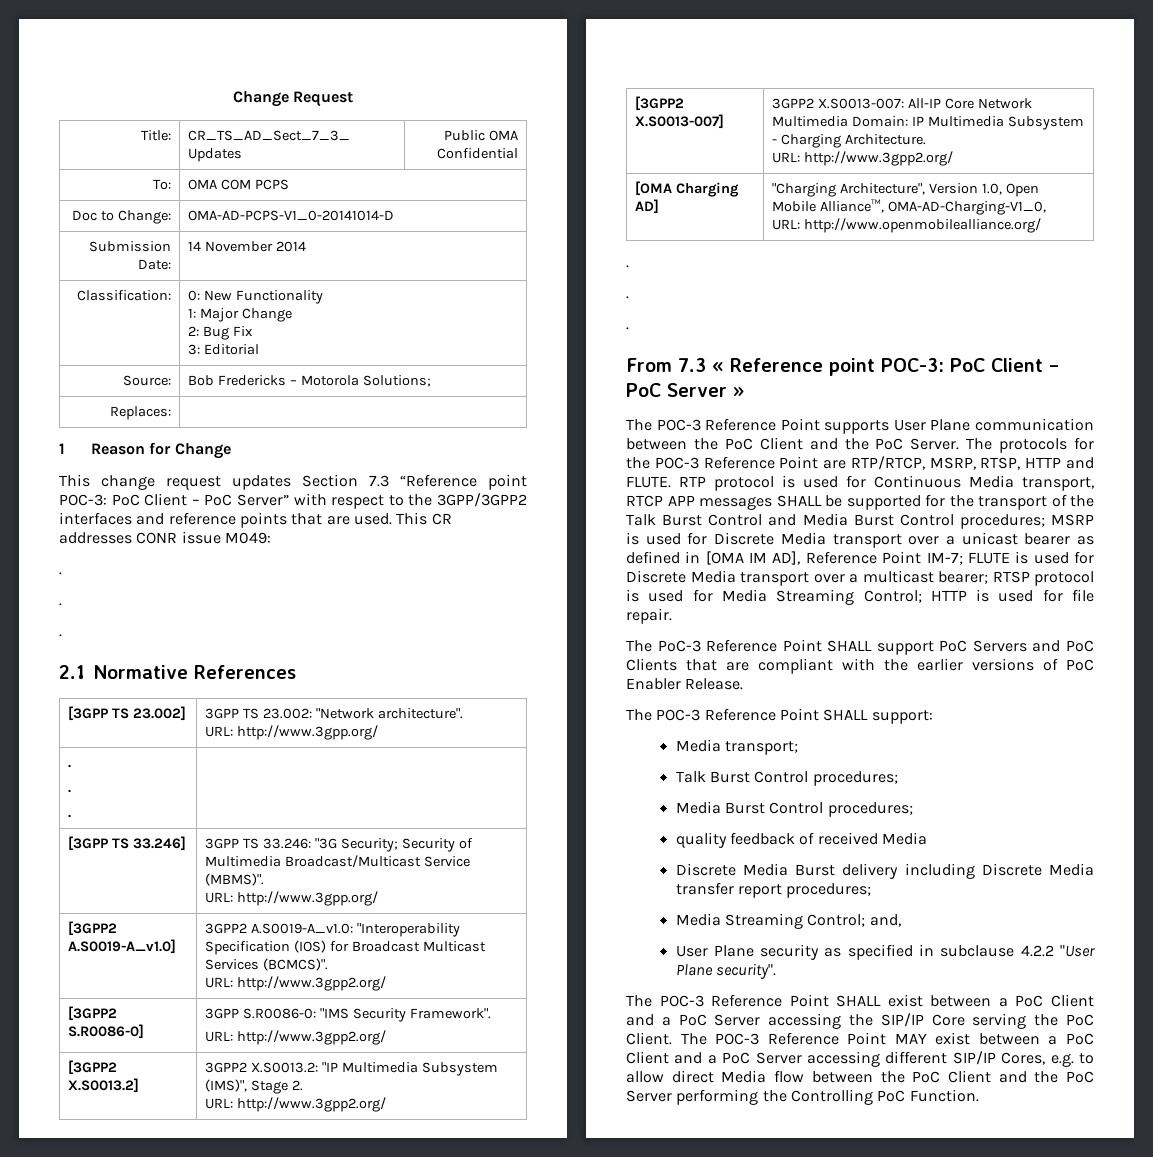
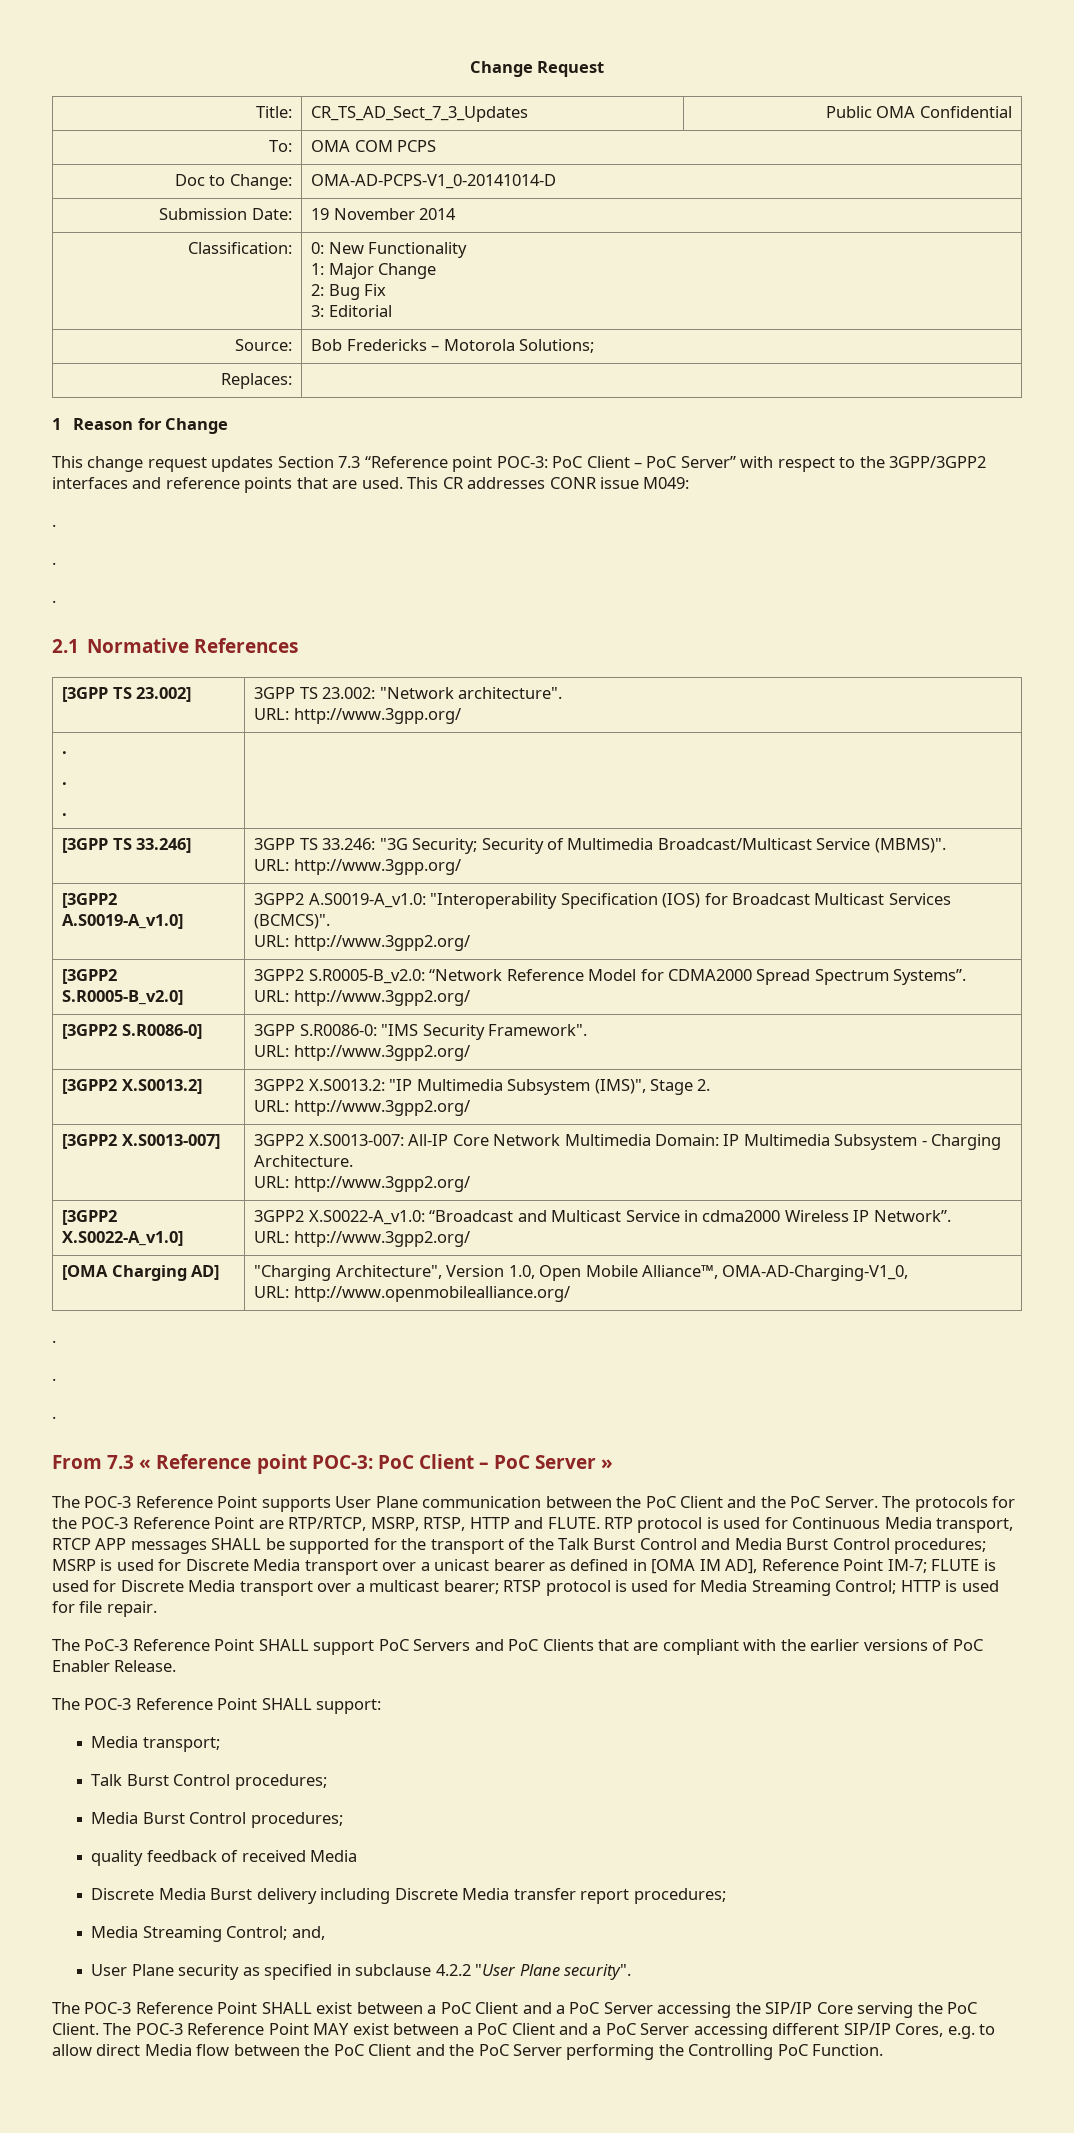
[188,241,202,251] 14 -> [311,208,330,220] 19
(386, 983) none -> [62,969,118,984] [62,990,184,1005] [254,969,967,985] [254,990,470,1006] // [3GPP2 S.R0005-B_v2.0] | 3GPP2 S.R0005-B_v2.0: “Network Reference Model for CDMA2000 Spread Spectrum Systems”. // URL: http://www.3gpp2.org/
(953, 158) none -> [62,1210,118,1225] [62,1231,184,1246] [254,1210,951,1225] [254,1231,470,1247] // [3GPP2 X.S0022-A_v1.0] | 3GPP2 X.S0022-A_v1.0: “Broadcast and Multicast Service in cdma2000 Wireless IP Network”. // URL: http://www.3gpp2.org/

